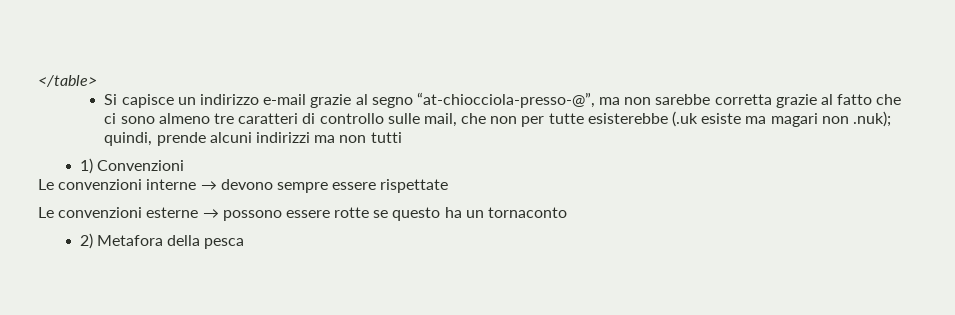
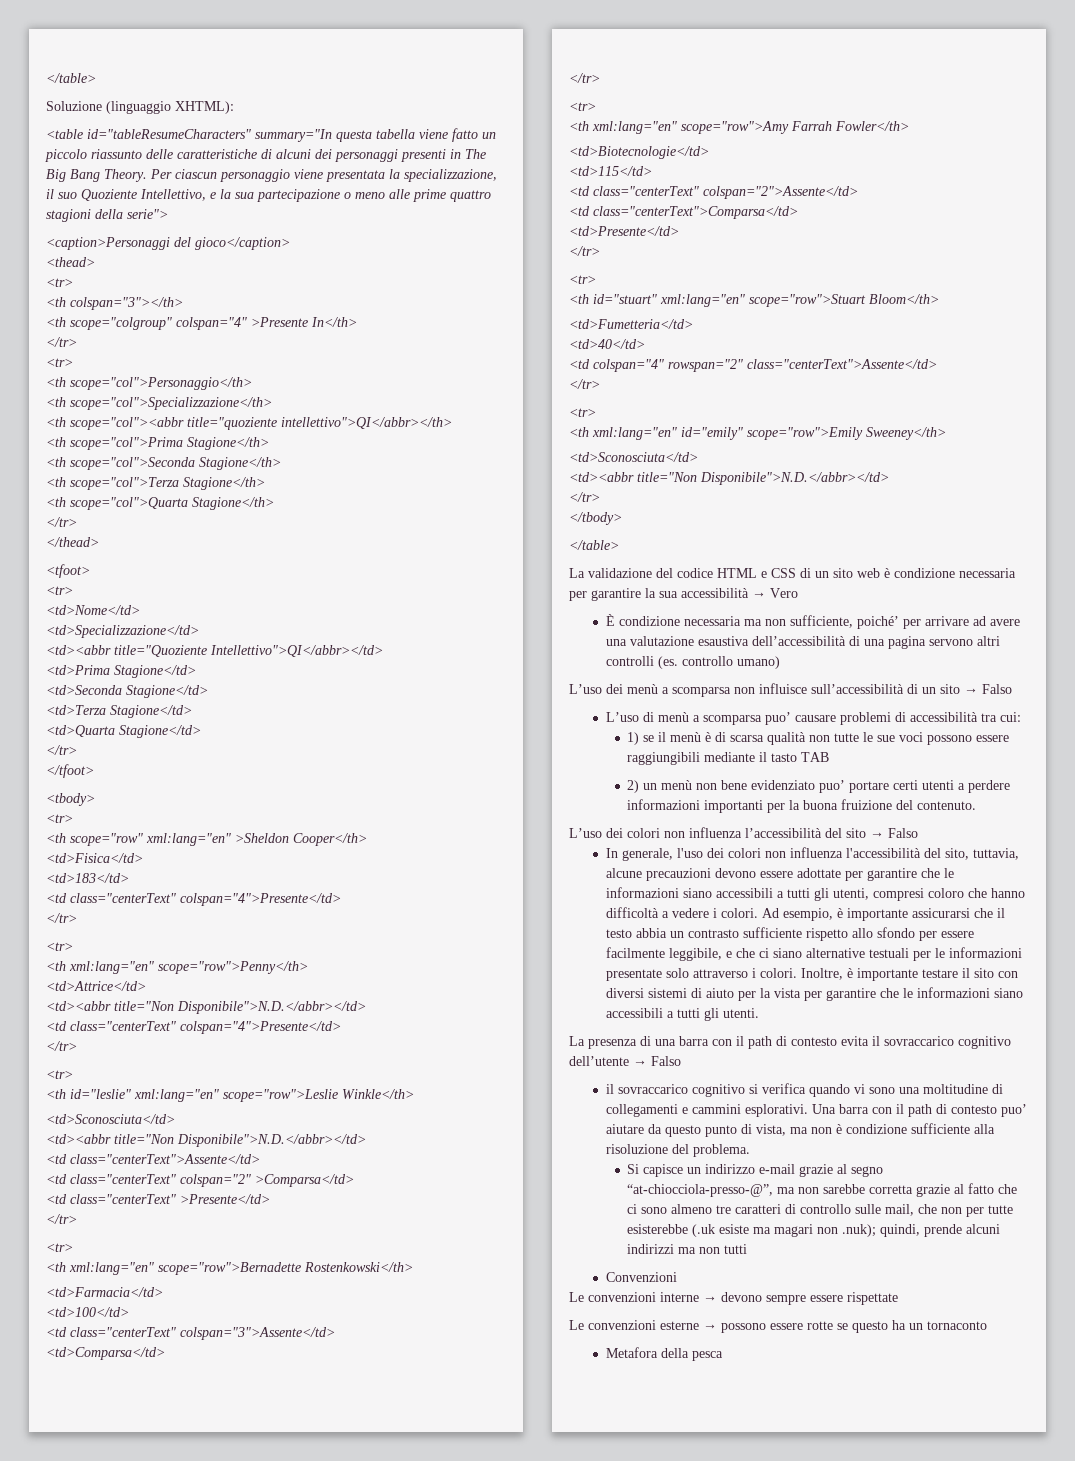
[38,75,97,87] </table> -> [46,73,96,83] [46,101,234,114] [46,128,496,142] [45,149,486,162] [46,169,497,182] [46,189,491,202] [46,209,168,222] [46,237,290,250] [46,257,95,267] [46,278,73,287] [46,297,183,310] [46,317,357,330] [46,337,77,347] [46,358,73,367] [46,377,252,390] [46,397,272,410] [46,417,452,430] [46,437,269,450] [46,457,281,470] [46,477,265,490] [46,497,274,510] [46,517,77,527] [46,537,99,547] [46,564,90,578] [46,586,73,595] [46,605,140,615] [46,625,199,638] [46,645,383,657] [46,665,196,678] [46,685,208,698] [46,705,192,718] [46,725,201,738] [46,745,77,755] [46,764,94,778] [46,793,95,806] [46,814,73,823] [46,833,367,846] [46,853,143,863] [46,873,129,883] [46,893,341,906] [46,913,77,923] [46,942,73,951] [46,961,308,974] [46,981,146,991] [46,1001,366,1014] [46,1021,341,1034] [46,1041,77,1051] [46,1070,73,1079] [46,1089,414,1102] [46,1114,175,1124] [46,1134,366,1147] [46,1154,260,1164] [46,1174,354,1187] [46,1194,270,1204] [46,1214,77,1224] [46,1243,73,1252] [46,1262,413,1275] [46,1287,163,1297] [46,1307,129,1317] [46,1327,335,1340] [46,1347,165,1360] [569,73,600,83] [569,102,596,111] [569,121,909,134] [569,146,709,159] [569,166,652,176] [569,186,858,199] [569,206,798,219] [569,226,679,236] [569,246,600,256] [569,275,596,284] [569,294,939,307] [569,319,693,329] [569,339,645,349] [569,359,937,372] [569,379,600,389] [569,408,596,417] [569,427,946,440] [569,452,698,462] [569,472,889,485] [569,492,600,502] [569,512,622,525] [569,540,619,550] [569,568,1016,578] [569,588,798,601] [605,614,1020,629] [605,636,1000,649] [605,656,780,669] [569,683,1012,697] [605,712,1021,725] [627,732,1010,745] [627,752,830,765] [627,780,1011,793] [627,799,977,813] [569,827,918,838] [605,847,1019,861] [605,868,954,881] [605,887,1025,901] [605,907,1005,921] [605,927,974,941] [605,947,1022,961] [605,968,1018,981] [605,987,1023,1001] [605,1008,759,1021] [569,1036,1011,1049] [569,1056,681,1066] [605,1083,1003,1097] [605,1104,1027,1117] [605,1123,995,1137] [605,1144,750,1157] </table> // Soluzione (linguaggio XHTML): // <table id="tableResumeCharacters" summary="In questa tabella viene fatto un piccolo riassunto delle caratteristiche di alcuni dei personaggi presenti in The Big Bang Theory. Per ciascun personaggio viene presentata la specializzazione, il suo Quoziente Intellettivo, e la sua partecipazione o meno alle prime quattro stagioni della serie"> // <caption>Personaggi del gioco</caption> // <thead> // <tr> // <th colspan="3"></th> // <th scope="colgroup" colspan="4" >Presente In</th> // </tr> // <tr> // <th scope="col">Personaggio</th> // <th scope="col">Specializzazione</th> // <th scope="col"><abbr title="quoziente intellettivo">QI</abbr></th> // <th scope="col">Prima Stagione</th> // <th scope="col">Seconda Stagione</th> // <th scope="col">Terza Stagione</th> // <th scope="col">Quarta Stagione</th> // </tr> // </thead> // <tfoot> // <tr> // <td>Nome</td> // <td>Specializzazione</td> // <td><abbr title="Quoziente Intellettivo">QI</abbr></td> // <td>Prima Stagione</td> // <td>Seconda Stagione</td> // <td>Terza Stagione</td> // <td>Quarta Stagione</td> // </tr> // </tfoot> // <tbody> // <tr> // <th scope="row" xml:lang="en" >Sheldon Cooper</th> // <td>Fisica</td> // <td>183</td> // <td class="centerText" colspan="4">Presente</td> // </tr> // <tr> // <th xml:lang="en" scope="row">Penny</th> // <td>Attrice</td> // <td><abbr title="Non Disponibile">N.D.</abbr></td> // <td class="centerText" colspan="4">Presente</td> // </tr> // <tr> // <th id="leslie" xml:lang="en" scope="row">Leslie Winkle</th> // <td>Sconosciuta</td> // <td><abbr title="Non Disponibile">N.D.</abbr></td> // <td class="centerText">Assente</td> // <td class="centerText" colspan="2" >Comparsa</td> // <td class="centerText" >Presente</td> // </tr> // <tr> // <th xml:lang="en" scope="row">Bernadette Rostenkowski</th> // <td>Farmacia</td> // <td>100</td> // <td class="centerText" colspan="3">Assente</td> // <td>Comparsa</td> // </tr> // <tr> // <th xml:lang="en" scope="row">Amy Farrah Fowler</th> // <td>Biotecnologie</td> // <td>115</td> // <td class="centerText" colspan="2">Assente</td> // <td class="centerText">Comparsa</td> // <td>Presente</td> // </tr> // <tr> // <th id="stuart" xml:lang="en" scope="row">Stuart Bloom</th> // <td>Fumetteria</td> // <td>40</td> // <td colspan="4" rowspan="2" class="centerText">Assente</td> // </tr> // <tr> // <th xml:lang="en" id="emily" scope="row">Emily Sweeney</th> // <td>Sconosciuta</td> // <td><abbr title="Non Disponibile">N.D.</abbr></td> // </tr> // </tbody> // </table> // La validazione del codice HTML e CSS di un sito web è condizione necessaria per garantire la sua accessibilità → Vero // È condizione necessaria ma non sufficiente, poiché’ per arrivare ad avere una valutazione esaustiva dell’accessibilità di una pagina servono altri controlli (es. controllo umano) // L’uso dei menù a scomparsa non influisce sull’accessibilità di un sito → Falso // L’uso di menù a scomparsa puo’ causare problemi di accessibilità tra cui: // 1) se il menù è di scarsa qualità non tutte le sue voci possono essere raggiungibili mediante il tasto TAB // 2) un menù non bene evidenziato puo’ portare certi utenti a perdere informazioni importanti per la buona fruizione del contenuto. // L’uso dei colori non influenza l’accessibilità del sito → Falso // In generale, l'uso dei colori non influenza l'accessibilità del sito, tuttavia, alcune precauzioni devono essere adottate per garantire che le informazioni siano accessibili a tutti gli utenti, compresi coloro che hanno difficoltà a vedere i colori. Ad esempio, è importante assicurarsi che il testo abbia un contrasto sufficiente rispetto allo sfondo per essere facilmente leggibile, e che ci siano alternative testuali per le informazioni presentate solo attraverso i colori. Inoltre, è importante testare il sito con diversi sistemi di aiuto per la vista per garantire che le informazioni siano accessibili a tutti gli utenti. // La presenza di una barra con il path di contesto evita il sovraccarico cognitivo dell’utente → Falso // il sovraccarico cognitivo si verifica quando vi sono una moltitudine di collegamenti e cammini esplorativi. Una barra con il path di contesto puo’ aiutare da questo punto di vista, ma non è condizione sufficiente alla risoluzione del problema.
[79,158,93,174] 1) -> (748, 1249) none
[79,233,93,249] 2) -> (987, 1325) none

